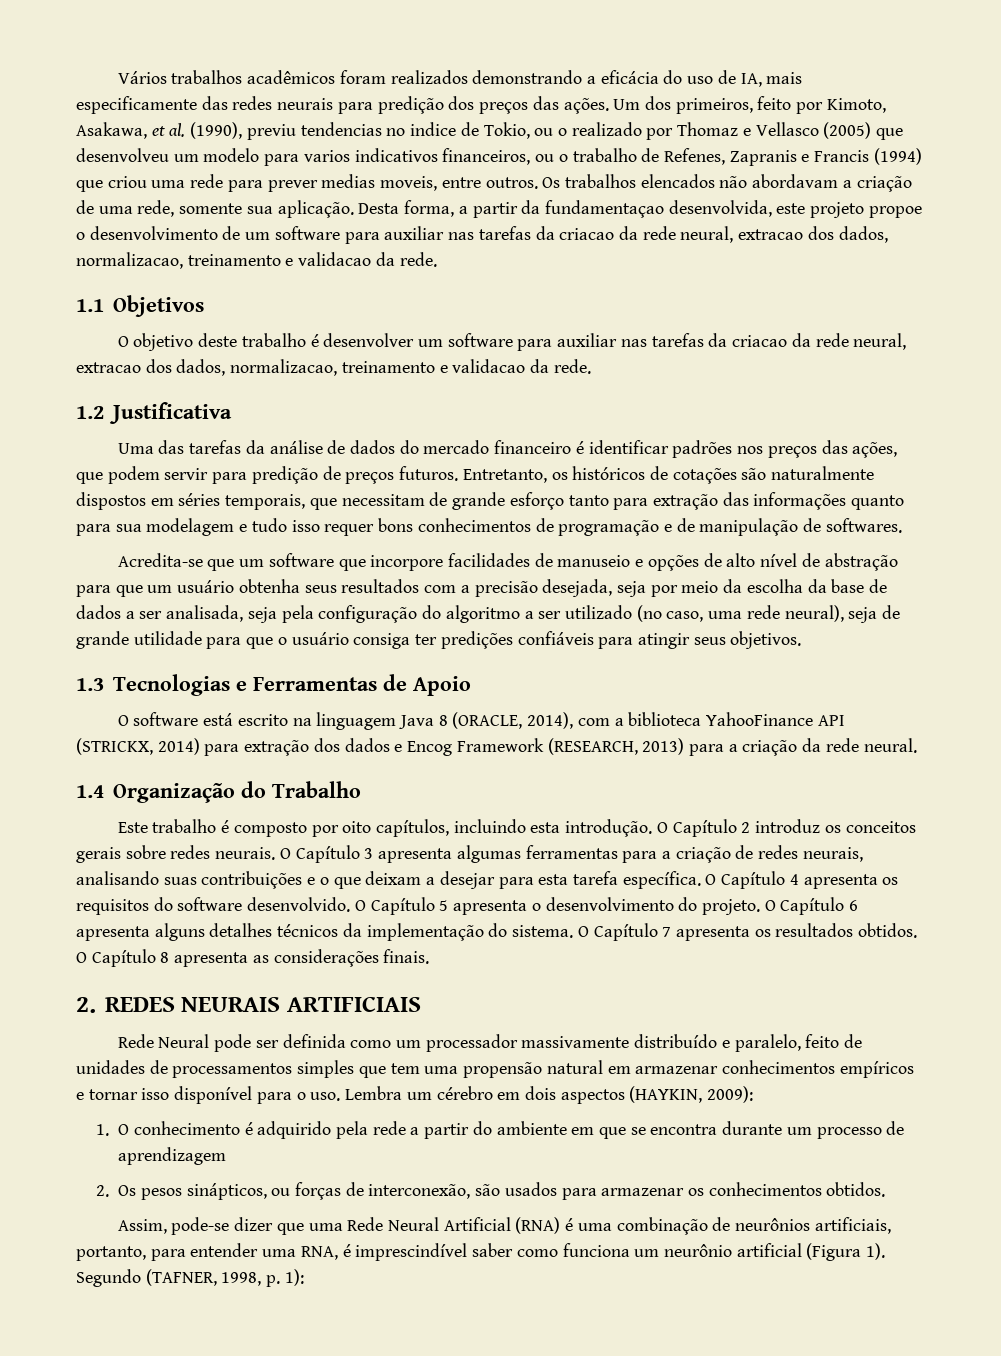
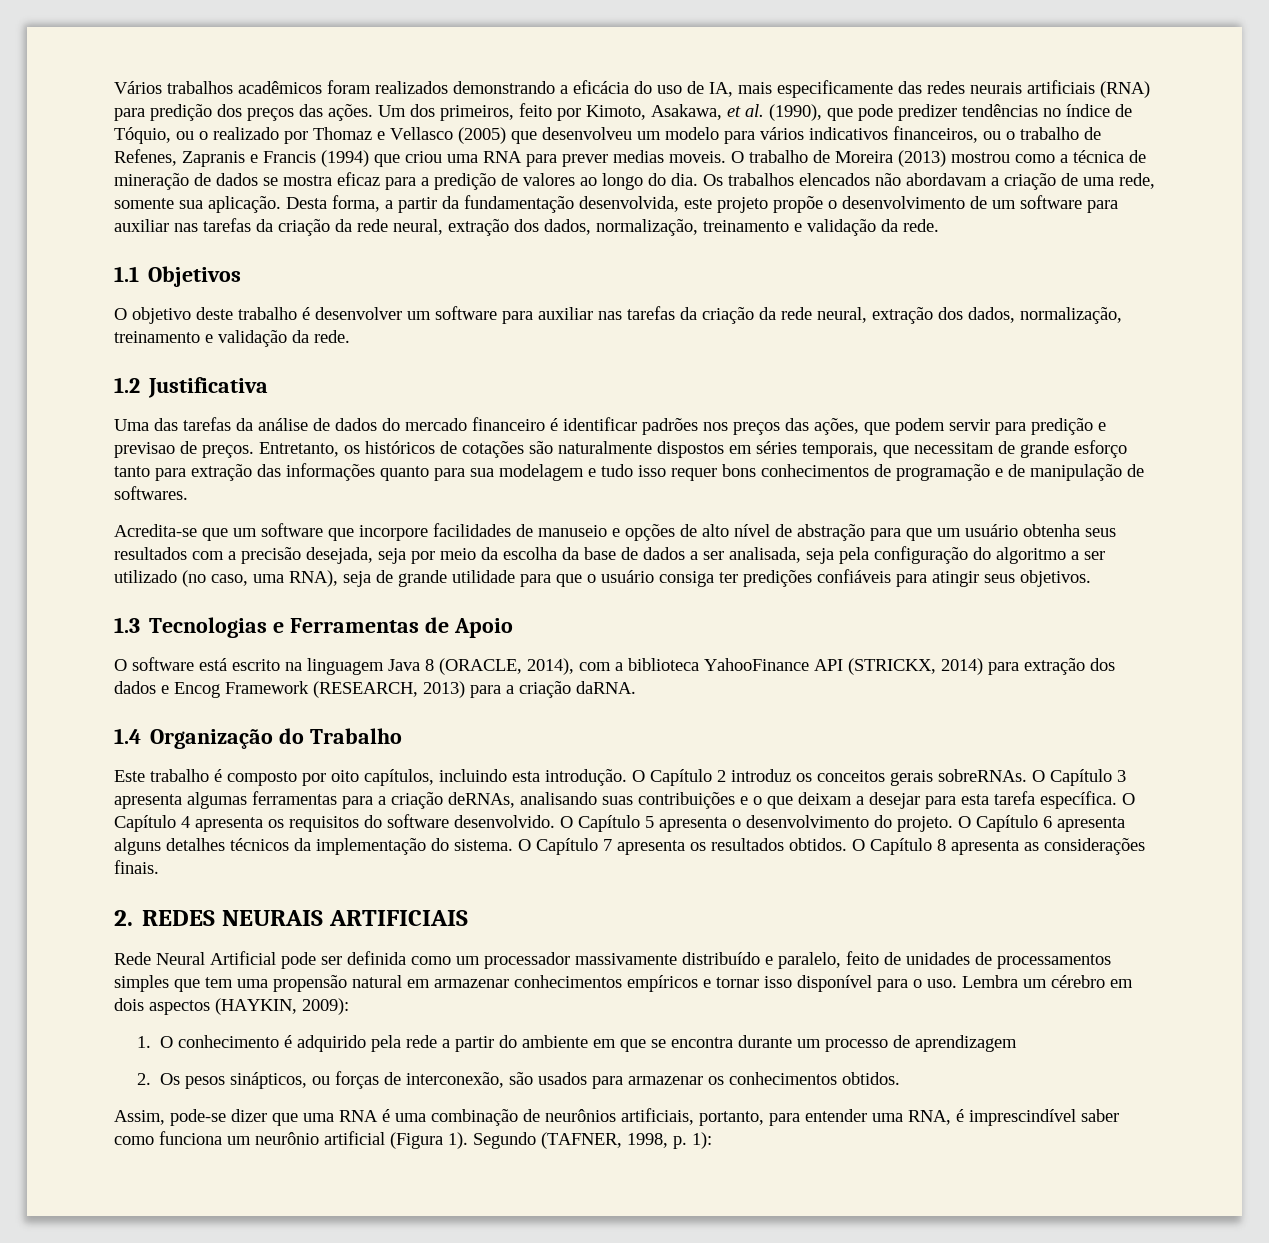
(334, 104) none -> [1027,80,1150,98] artificiais (RNA)
[246,122,530,140] previu tendencias no indice de Tokio, -> [827,104,1132,121] [114,127,171,144] que pode predizer tendências no índice de Tóquio,
[303,150,350,162] varios -> [760,127,804,140] vários
[190,174,224,188] rede -> [483,151,522,163] RNA
[380,176,538,191] moveis, entre outros. -> [669,150,1146,167] [114,172,698,190] moveis. O trabalho de Moreira (2013) mostrou como a técnica de mineração de dados se mostra eficaz para a predição de valores ao longo do dia.
[544,200,664,218] fundamentaçao -> [464,195,574,213] fundamentação
[868,206,922,218] propoe -> [773,196,823,213] propõe
[559,226,888,243] [76,252,372,269] criacao da rede neural, extracao dos dados, normalizacao, treinamento e validacao -> [278,219,876,236] criação da rede neural, extração dos dados, normalização, treinamento e validação
[732,333,907,350] [76,359,526,376] criacao da rede neural, extracao dos dados, normalizacao, treinamento e validacao -> [702,307,1122,324] [114,330,287,347] criação da rede neural, extração dos dados, normalização, treinamento e validação
[322,466,459,484] de preços futuros. -> [1098,422,1106,431] [114,441,254,458] e previsao de preços.
[746,605,844,622] rede neural), -> [289,570,338,587] RNA),
[802,738,917,753] da rede neural. -> [576,681,636,694] daRNA.
[125,845,276,860] sobre redes neurais. -> [938,769,1027,782] sobreRNAs.
[735,845,863,862] de redes neurais, -> [448,792,515,808] deRNAs,
(210, 1041) none -> [210,951,276,965] Artificial
[347,1217,561,1234] Rede Neural Artificial (RNA) -> [339,1110,378,1122] RNA

